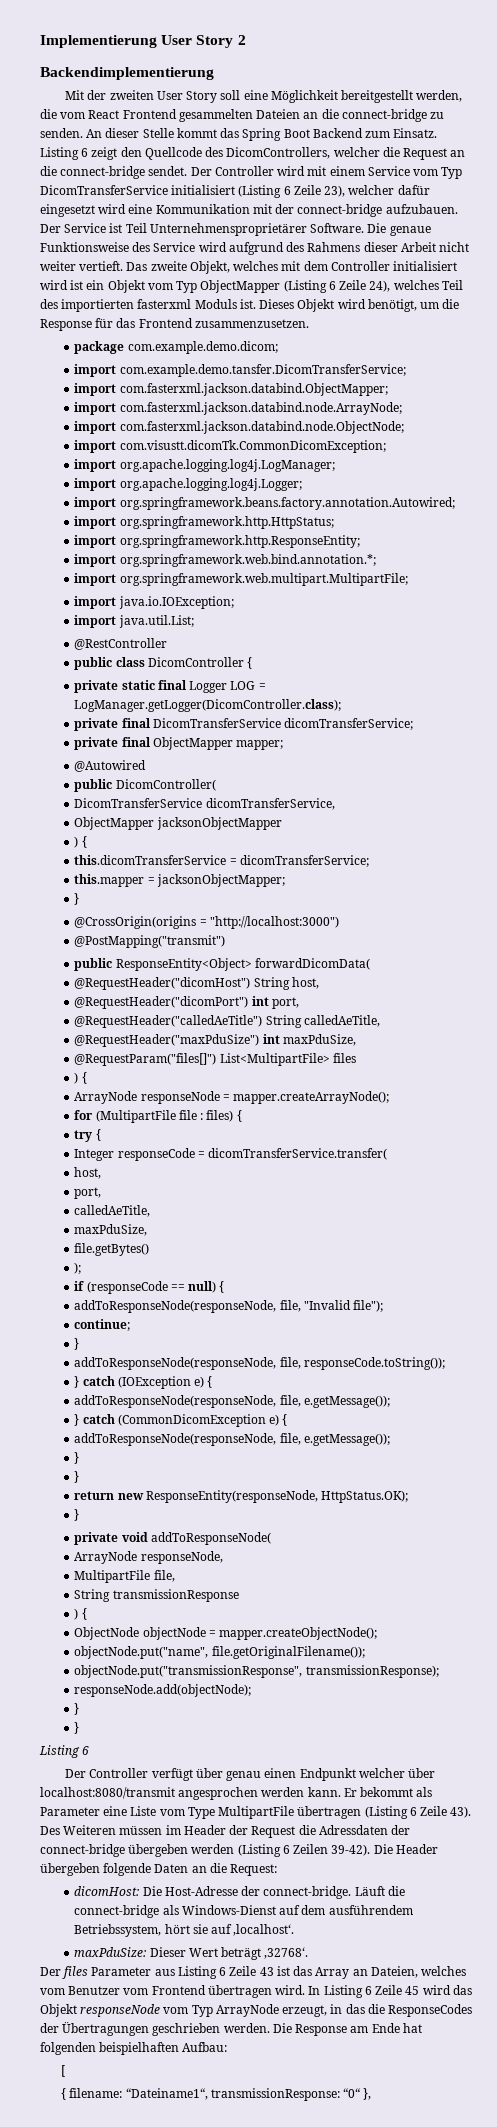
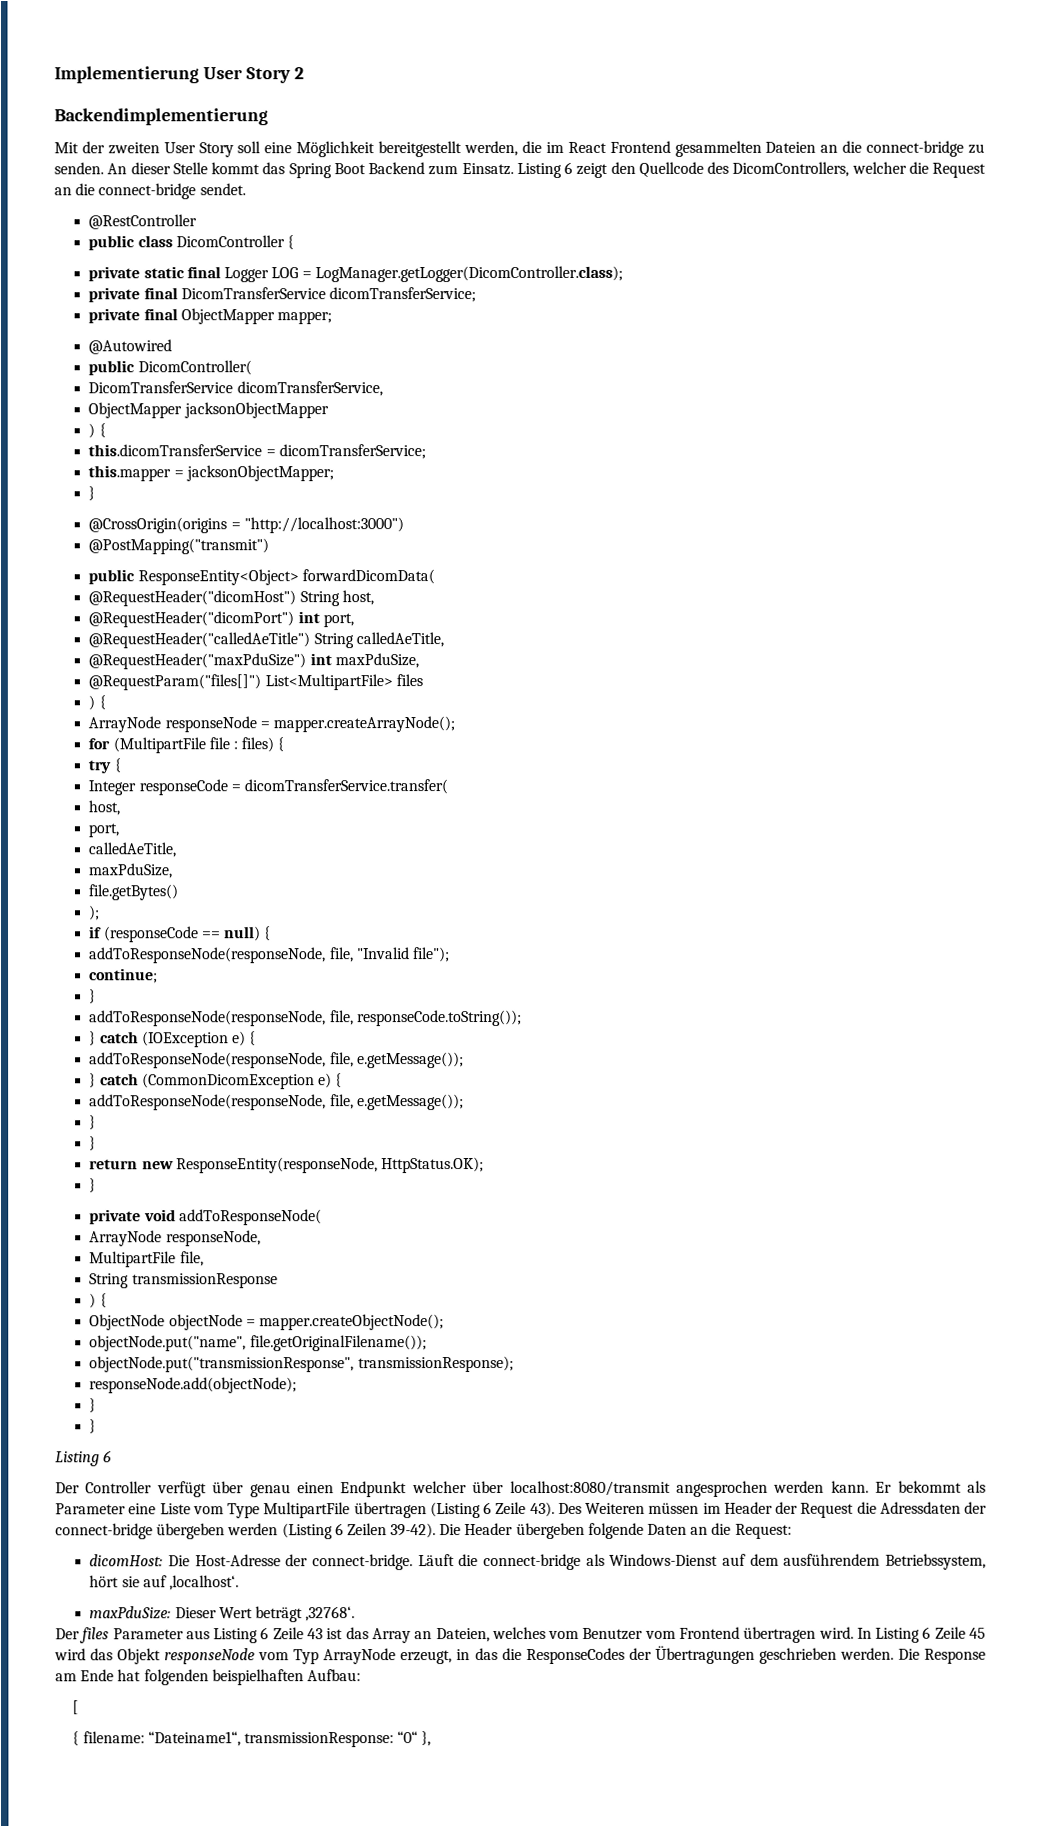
[60,112,86,119] vom -> [545,141,564,153] im
[190,166,463,179] [40,185,430,198] [40,204,458,217] [40,223,431,236] [40,242,470,255] [40,261,458,274] [40,280,463,293] [40,299,460,312] [40,318,309,331] [74,341,278,354] [74,364,406,377] [74,383,388,396] [74,402,402,415] [74,421,404,434] [74,440,386,453] [74,459,335,472] [74,478,302,491] [74,497,455,510] [74,516,334,529] [74,535,360,548] [74,554,376,567] [74,573,408,586] [74,596,234,609] [74,615,194,628] Der Controller wird mit einem Service vom Typ DicomTransferService initialisiert (Listing 6 Zeile 23), welcher dafür eingesetzt wird eine Kommunikation mit der connect-bridge aufzubauen. Der Service ist Teil Unternehmensproprietärer Software. Die genaue Funktionsweise des Service wird aufgrund des Rahmens dieser Arbeit nicht weiter vertieft. Das zweite Objekt, welches mit dem Controller initialisiert wird ist ein Objekt vom Typ ObjectMapper (Listing 6 Zeile 24), welches Teil des importierten fasterxml Moduls ist. Dieses Objekt wird benötigt, um die Response für das Frontend zusammenzusetzen. // package com.example.demo.dicom; // import com.example.demo.tansfer.DicomTransferService; // import com.fasterxml.jackson.databind.ObjectMapper; // import com.fasterxml.jackson.databind.node.ArrayNode; // import com.fasterxml.jackson.databind.node.ObjectNode; // import com.visustt.dicomTk.CommonDicomException; // import org.apache.logging.log4j.LogManager; // import org.apache.logging.log4j.Logger; // import org.springframework.beans.factory.annotation.Autowired; // import org.springframework.http.HttpStatus; // import org.springframework.http.ResponseEntity; // import org.springframework.web.bind.annotation.*; // import org.springframework.web.multipart.MultipartFile; // import java.io.IOException; // import java.util.List; -> (246, 189) none

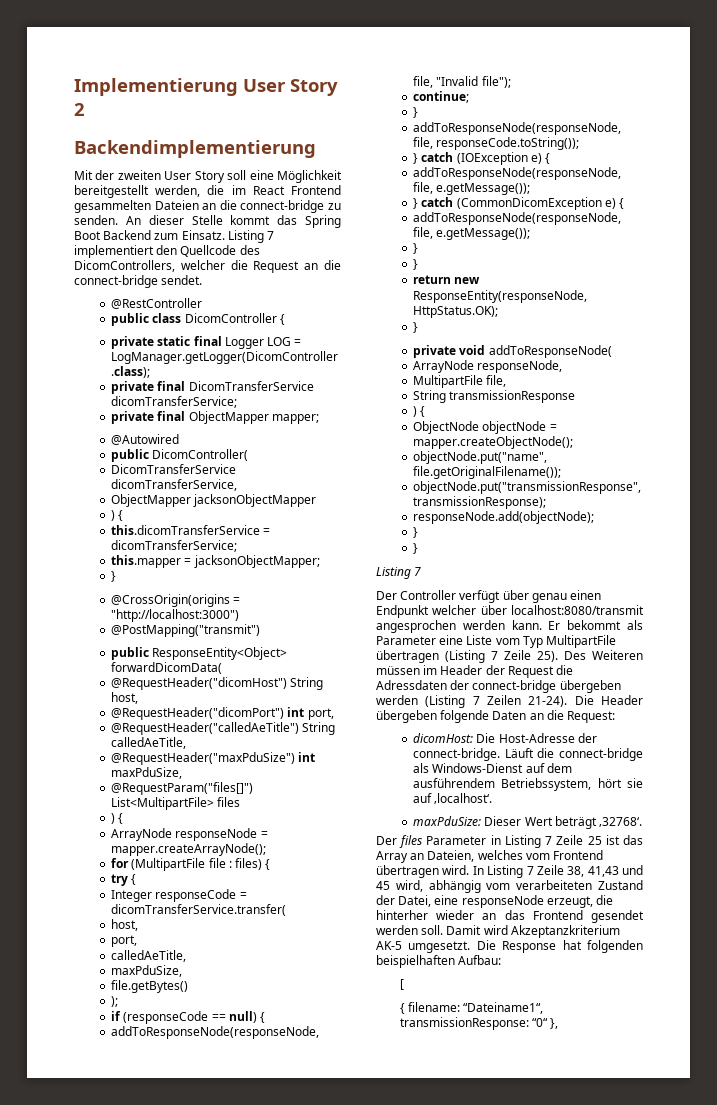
[564,161,609,178] 6 zeigt -> [267,231,275,240] [74,245,154,258] 7 implementiert
[103,1450,113,1463] 6 -> [414,567,422,576] 7
[227,1503,260,1519] Type -> [522,636,543,648] Typ
[483,1501,555,1517] 6 Zeile 43). -> [491,650,558,662] 7 Zeile 25).
[334,1523,437,1539] 6 Zeilen 39-42). -> [472,695,568,707] 7 Zeilen 21-24).
[185,1627,324,1644] aus Listing 6 Zeile 43 -> [490,835,602,848] in Listing 7 Zeile 25
[582,1627,676,1640] Benutzer vom -> (550, 856) none
[922,1626,986,1639] [54,1645,986,1665] [55,1669,115,1682] 6 Zeile 45 wird das Objekt responseNode vom Typ ArrayNode erzeugt, in das die ResponseCodes der Übertragungen geschrieben werden. Die Response am Ende -> [526,865,643,877] [376,880,643,893] [376,895,614,908] [376,910,644,923] [376,925,620,938] [376,940,557,953] 7 Zeile 38, 41,43 und 45 wird, abhängig vom verarbeiteten Zustand der Datei, eine responseNode erzeugt, die hinterher wieder an das Frontend gesendet werden soll. Damit wird Akzeptanzkriterium AK-5 umgesetzt. Die Response

